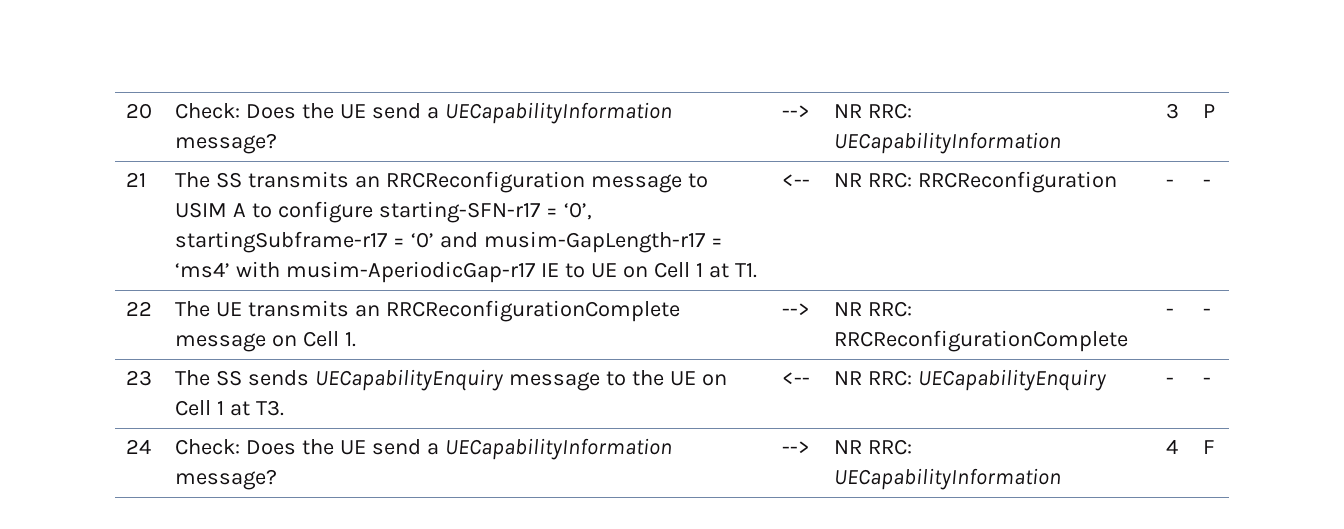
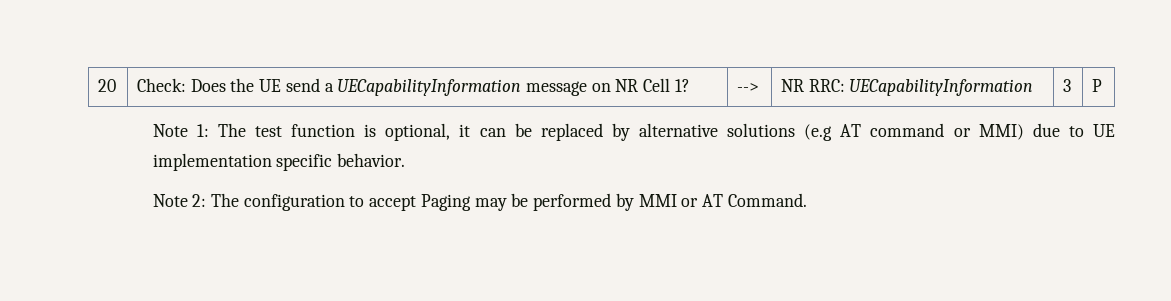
[175,133,278,154] message? -> [526,78,690,96] message on NR Cell 1?
[126,172,147,187] [175,171,709,193] [175,201,593,223] [175,231,724,253] [175,261,757,283] [782,174,811,187] [834,171,1118,193] [1166,179,1175,187] [1203,179,1212,187] [126,301,153,316] [175,300,681,322] [175,331,357,352] [782,303,811,316] [834,301,913,317] [834,330,1129,352] [1166,308,1175,316] [1203,308,1212,316] [126,370,153,386] [175,369,728,391] [175,400,285,416] [782,372,811,385] [834,369,1108,391] [1166,377,1175,385] [1203,377,1212,385] [126,439,152,454] [175,438,673,460] [175,469,278,490] [782,441,811,454] [834,439,913,455] [834,468,1062,490] [1166,439,1179,454] [1203,440,1216,454] // 21 | The SS transmits an RRCReconfiguration message to USIM A to configure starting-SFN-r17 = ‘0’, startingSubframe-r17 = ‘0’ and musim-GapLength-r17 = ‘ms4’ with musim-AperiodicGap-r17 IE to UE on Cell 1 at T1. | <-- | NR RRC: RRCReconfiguration | - | - // 22 | The UE transmits an RRCReconfigurationComplete message on Cell 1. | --> | NR RRC: RRCReconfigurationComplete | - | - // 23 | The SS sends UECapabilityEnquiry message to the UE on Cell 1 at T3. | <-- | NR RRC: UECapabilityEnquiry | - | - // 24 | Check: Does the UE send a UECapabilityInformation message? | --> | NR RRC: UECapabilityInformation | 4 | F -> [152,123,1116,141] [152,153,406,171] [152,193,807,211] // Note 1: The test function is optional, it can be replaced by alternative solutions (e.g AT command or MMI) due to UE implementation specific behavior. // Note 2: The configuration to accept Paging may be performed by MMI or AT Command.

